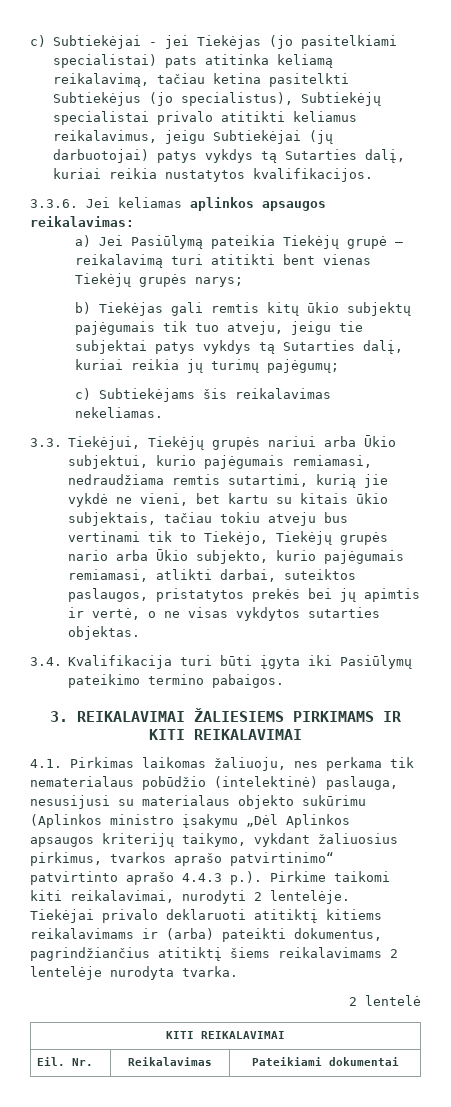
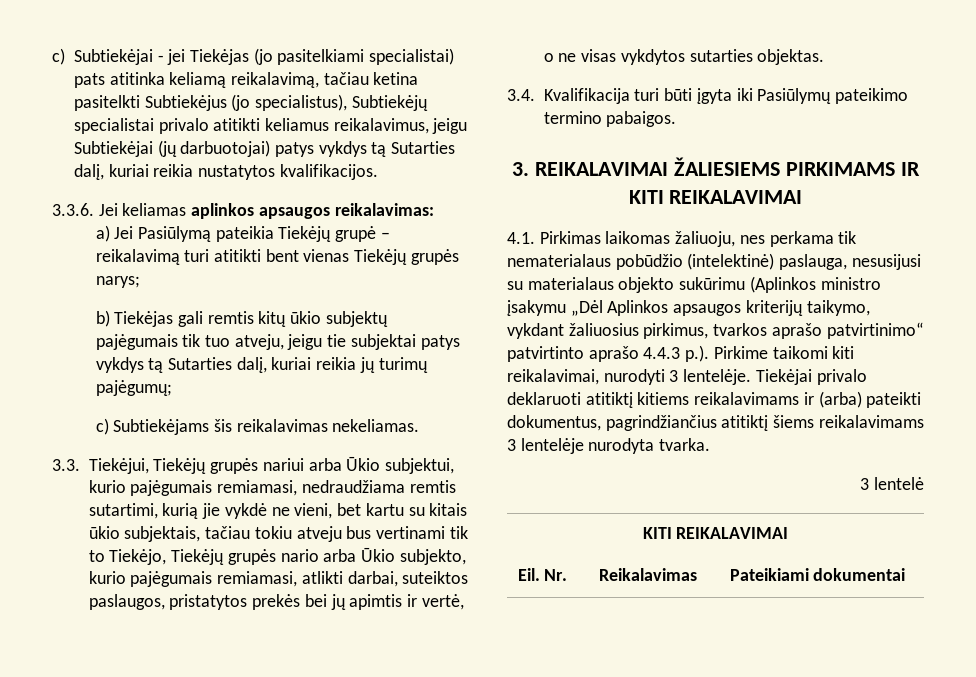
[254,892,262,901] 2 -> [669,370,679,382] 3
[390,949,398,958] 2 -> [507,439,516,451] 3
[349,997,357,1006] 2 -> [860,478,870,490] 3

